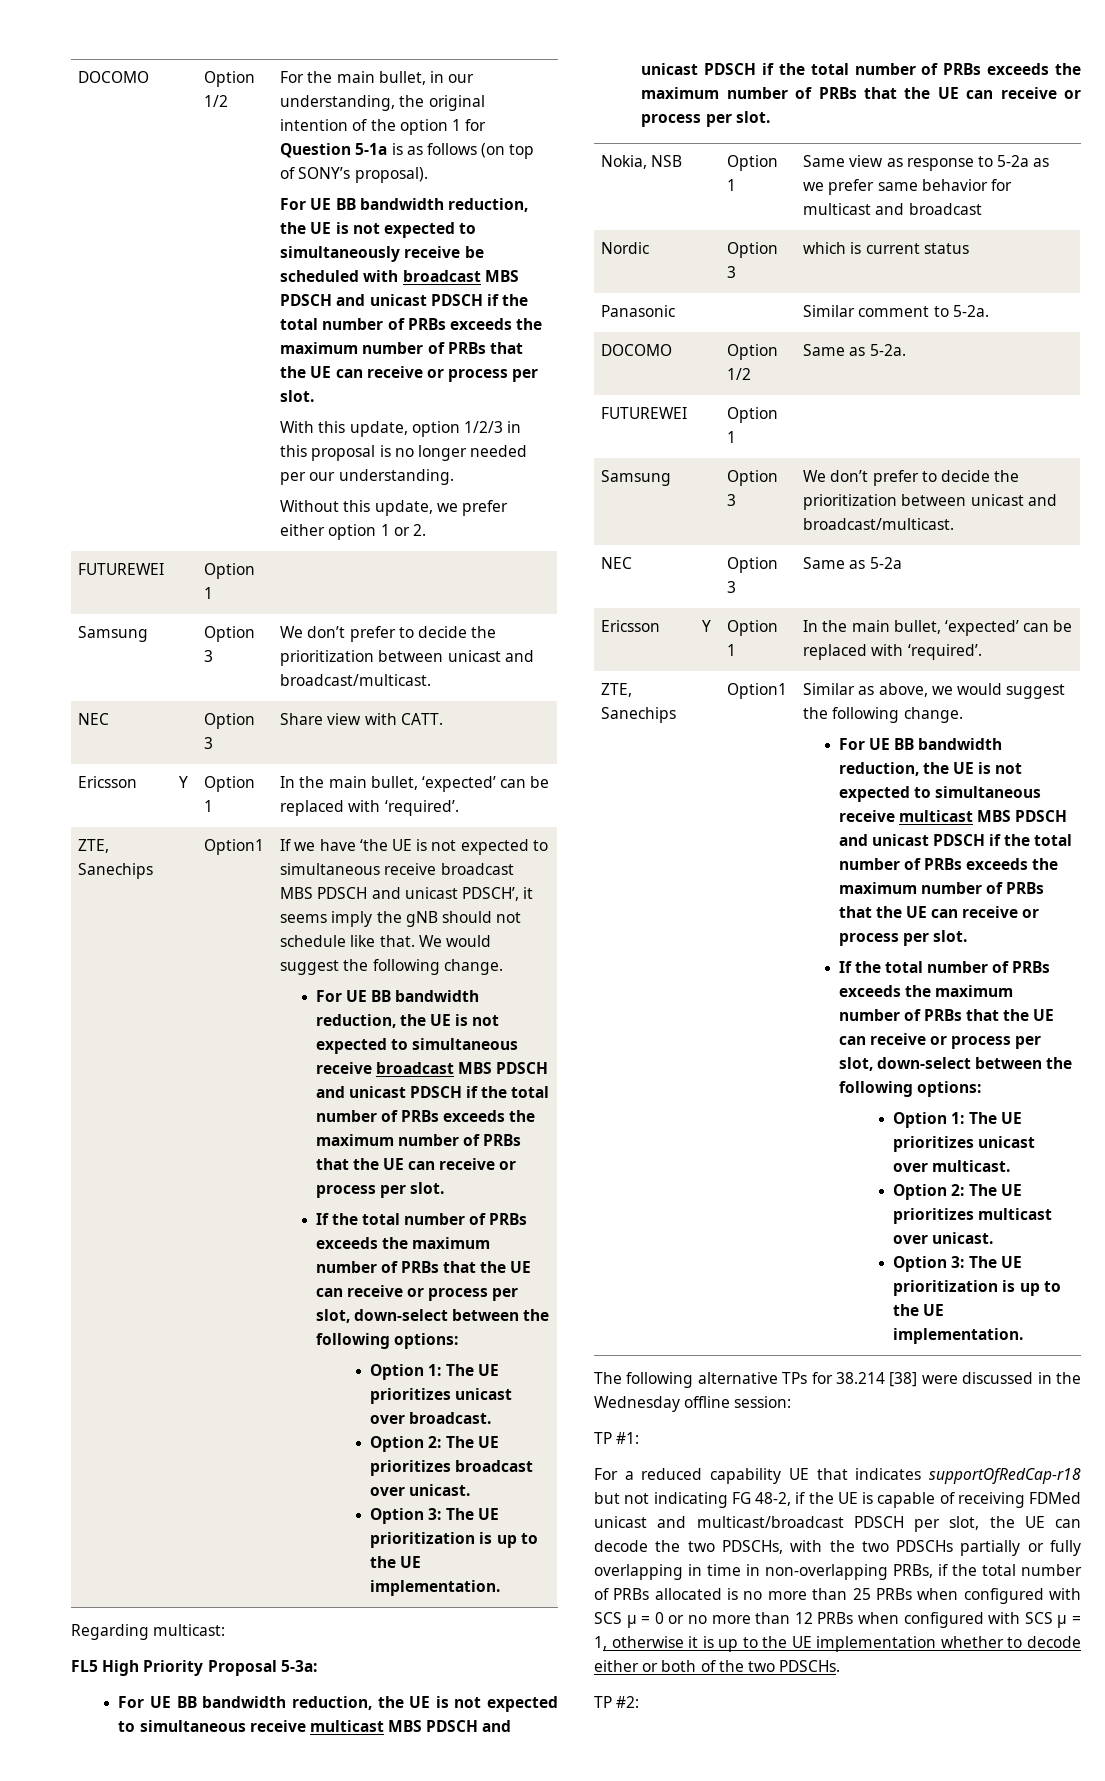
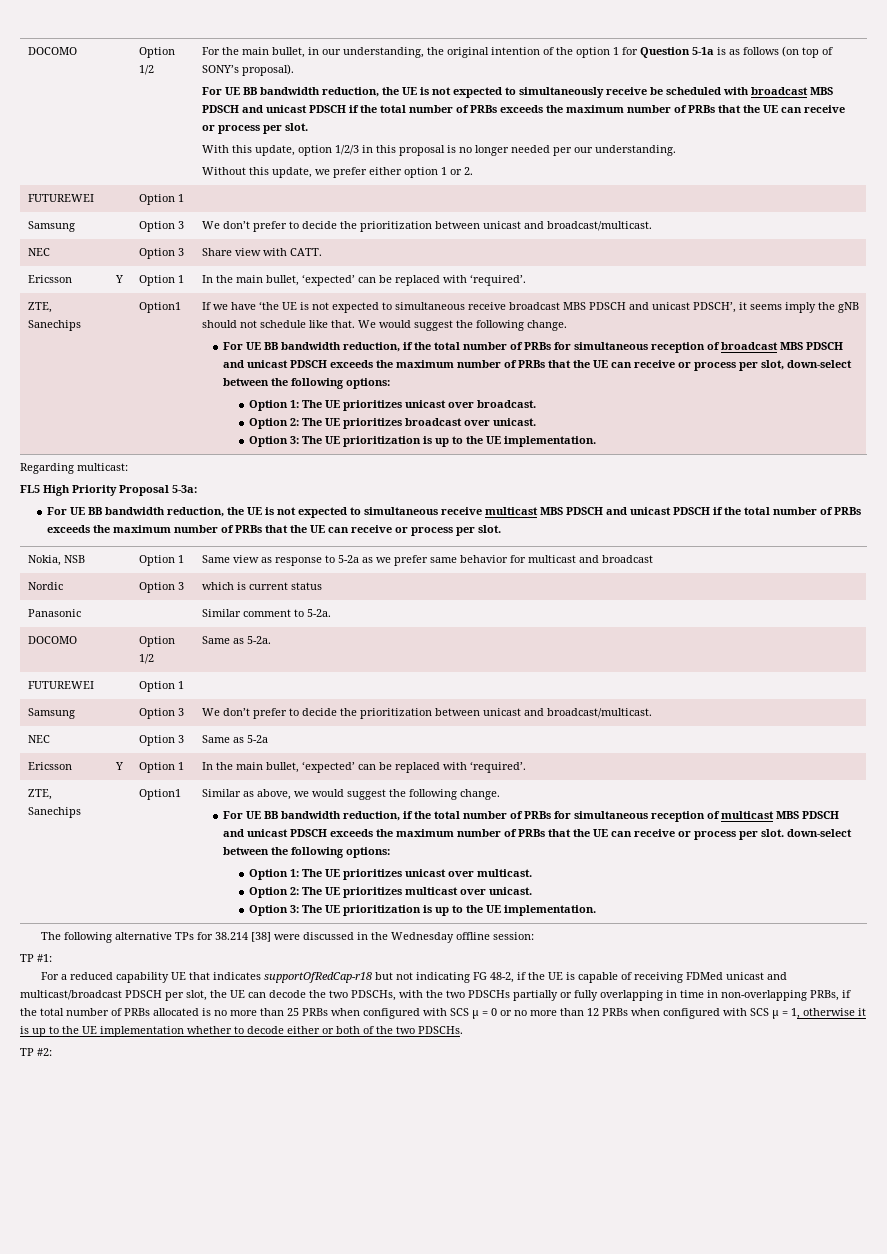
[399,1014,500,1026] [315,1038,518,1054] [315,1062,549,1074] [315,1086,550,1098] [315,1110,536,1122] [315,1134,522,1146] [315,1158,517,1170] [315,1182,444,1198] [315,1213,528,1225] the UE is not expected to simultaneous receive broadcast MBS PDSCH and unicast PDSCH if the total number of PRBs exceeds the maximum number of PRBs that the UE can receive or process per slot. // If the total number of PRBs -> [402,342,843,353] [222,360,327,368] if the total number of PRBs for simultaneous reception of broadcast MBS PDSCH and unicast PDSCH
[922,762,1023,774] [838,786,1041,802] [838,810,1068,822] [838,834,1073,846] [838,858,962,870] the UE is not expected to simultaneous receive multicast MBS PDSCH and unicast PDSCH if the total number of PRBs -> [402,811,839,822] [222,829,327,837] if the total number of PRBs for simultaneous reception of multicast MBS PDSCH and unicast PDSCH
[838,961,1051,973] [838,985,1013,997] [838,1009,1055,1021] [838,1033,1042,1049] [838,1057,873,1071] // If the total number of PRBs exceeds the maximum number of PRBs that the UE can receive or process per slot, -> (784, 833) none

